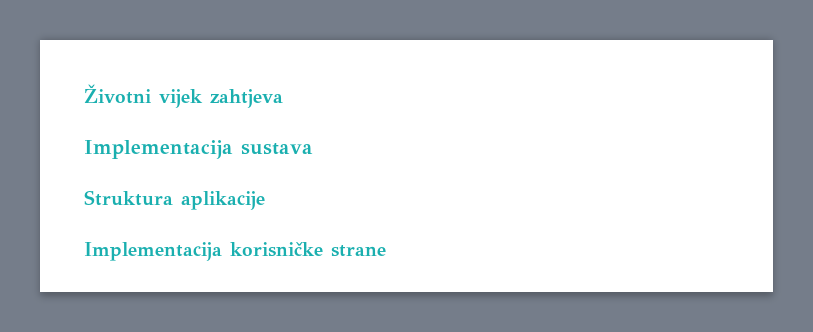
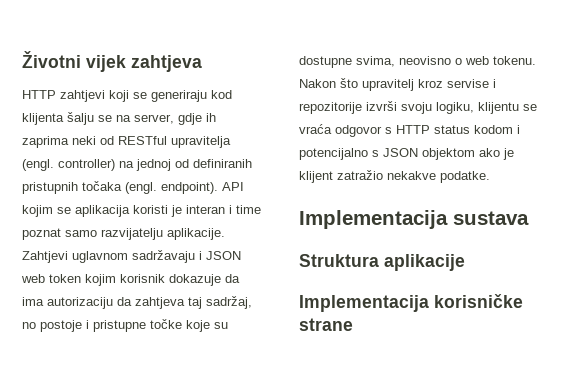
(283, 98) none -> [22,90,232,102] [22,112,216,125] [22,136,231,148] [22,159,252,171] [22,181,244,194] [22,205,261,217] [22,228,225,240] [22,250,241,263] [21,274,240,286] [22,296,252,309] [22,319,228,332] [299,56,536,68] [299,78,496,91] [299,101,537,114] [299,124,520,137] [299,148,514,160] [299,170,490,183] // HTTP zahtjevi koji se generiraju kod klijenta šalju se na server, gdje ih zaprima neki od RESTful upravitelja (engl. controller) na jednoj od definiranih pristupnih točaka (engl. endpoint). API kojim se aplikacija koristi je interan i time poznat samo razvijatelju aplikacije. Zahtjevi uglavnom sadržavaju i JSON web token kojim korisnik dokazuje da ima autorizaciju da zahtjeva taj sadržaj, no postoje i pristupne točke koje su dostupne svima, neovisno o web tokenu. Nakon što upravitelj kroz servise i repozitorije izvrši svoju logiku, klijentu se vraća odgovor s HTTP status kodom i potencijalno s JSON objektom ako je klijent zatražio nekakve podatke.

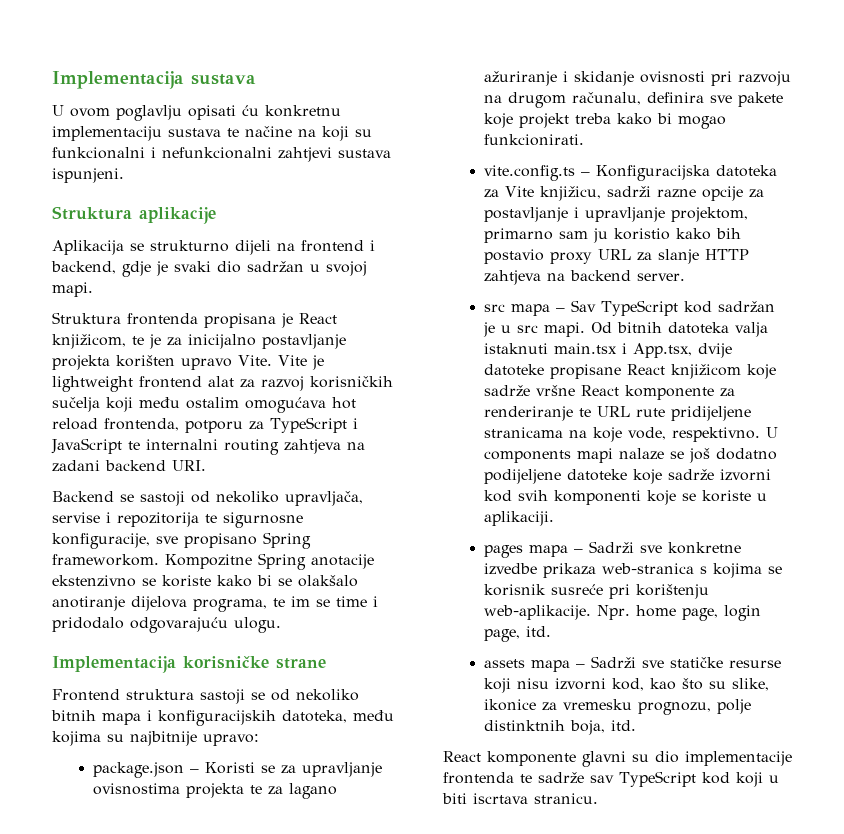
[22,51,202,72] [22,90,232,102] [22,112,216,125] [22,136,231,148] [22,159,252,171] [22,181,244,194] [22,205,261,217] [22,228,225,240] [22,250,241,263] [21,274,240,286] [22,296,252,309] [22,319,228,332] [299,56,536,68] [299,78,496,91] [299,101,537,114] [299,124,520,137] [299,148,514,160] [299,170,490,183] [299,210,529,229] [299,254,465,271] [299,294,523,312] [299,318,353,331] Životni vijek zahtjeva // HTTP zahtjevi koji se generiraju kod klijenta šalju se na server, gdje ih zaprima neki od RESTful upravitelja (engl. controller) na jednoj od definiranih pristupnih točaka (engl. endpoint). API kojim se aplikacija koristi je interan i time poznat samo razvijatelju aplikacije. Zahtjevi uglavnom sadržavaju i JSON web token kojim korisnik dokazuje da ima autorizaciju da zahtjeva taj sadržaj, no postoje i pristupne točke koje su dostupne svima, neovisno o web tokenu. Nakon što upravitelj kroz servise i repozitorije izvrši svoju logiku, klijentu se vraća odgovor s HTTP status kodom i potencijalno s JSON objektom ako je klijent zatražio nekakve podatke. // Implementacija sustava // Struktura aplikacije // Implementacija korisničke strane -> [52,71,256,89] [52,105,341,121] [52,126,372,141] [52,147,391,162] [52,168,124,183] [52,206,216,224] [52,240,375,255] [51,261,367,277] [52,282,93,297] [52,312,337,328] [52,334,346,349] [52,355,324,370] [52,376,393,392] [52,397,356,413] [52,417,358,433] [51,438,365,455] [52,460,206,472] [52,491,363,506] [52,512,303,528] [52,532,311,549] [52,553,374,570] [52,575,358,587] [52,596,378,612] [52,617,281,633] [52,656,326,673] [52,689,359,704] [51,710,394,726] [52,731,259,746] [93,762,383,778] [93,783,338,799] [484,71,792,86] [484,92,784,108] [484,113,727,129] [484,134,585,146] [484,165,778,181] [484,186,765,201] [484,207,749,222] [484,228,742,243] [484,249,750,264] [484,270,686,285] [484,300,776,316] [483,322,769,337] [484,343,733,358] [484,364,777,379] [484,385,736,400] [484,406,752,421] [484,427,779,442] [484,448,778,463] [484,469,772,484] [484,490,768,505] [484,511,555,526] [484,541,742,558] [484,563,783,578] [484,584,710,599] [484,605,762,621] [484,626,552,642] [484,656,782,672] [484,678,770,693] [484,699,752,715] [484,720,637,735] [443,751,792,767] [443,771,779,787] [442,793,598,804] Implementacija sustava // U ovom poglavlju opisati ću konkretnu implementaciju sustava te načine na koji su funkcionalni i nefunkcionalni zahtjevi sustava ispunjeni. // Struktura aplikacije // Aplikacija se strukturno dijeli na frontend i backend, gdje je svaki dio sadržan u svojoj mapi. // Struktura frontenda propisana je React knjižicom, te je za inicijalno postavljanje projekta korišten upravo Vite. Vite je lightweight frontend alat za razvoj korisničkih sučelja koji među ostalim omogućava hot reload frontenda, potporu za TypeScript i JavaScript te internalni routing zahtjeva na zadani backend URI. // Backend se sastoji od nekoliko upravljača, servise i repozitorija te sigurnosne konfiguracije, sve propisano Spring frameworkom. Kompozitne Spring anotacije ekstenzivno se koriste kako bi se olakšalo anotiranje dijelova programa, te im se time i pridodalo odgovarajuću ulogu. // Implementacija korisničke strane // Frontend struktura sastoji se od nekoliko bitnih mapa i konfiguracijskih datoteka, među kojima su najbitnije upravo: // package.json – Koristi se za upravljanje ovisnostima projekta te za lagano ažuriranje i skidanje ovisnosti pri razvoju na drugom računalu, definira sve pakete koje projekt treba kako bi mogao funkcionirati. // vite.config.ts – Konfiguracijska datoteka za Vite knjižicu, sadrži razne opcije za postavljanje i upravljanje projektom, primarno sam ju koristio kako bih postavio proxy URL za slanje HTTP zahtjeva na backend server. // src mapa – Sav TypeScript kod sadržan je u src mapi. Od bitnih datoteka valja istaknuti main.tsx i App.tsx, dvije datoteke propisane React knjižicom koje sadrže vršne React komponente za renderiranje te URL rute pridijeljene stranicama na koje vode, respektivno. U components mapi nalaze se još dodatno podijeljene datoteke koje sadrže izvorni kod svih komponenti koje se koriste u aplikaciji. // pages mapa – Sadrži sve konkretne izvedbe prikaza web-stranica s kojima se korisnik susreće pri korištenju web-aplikacije. Npr. home page, login page, itd. // assets mapa – Sadrži sve statičke resurse koji nisu izvorni kod, kao što su slike, ikonice za vremesku prognozu, polje distinktnih boja, itd. // React komponente glavni su dio implementacije frontenda te sadrže sav TypeScript kod koji u biti iscrtava stranicu.

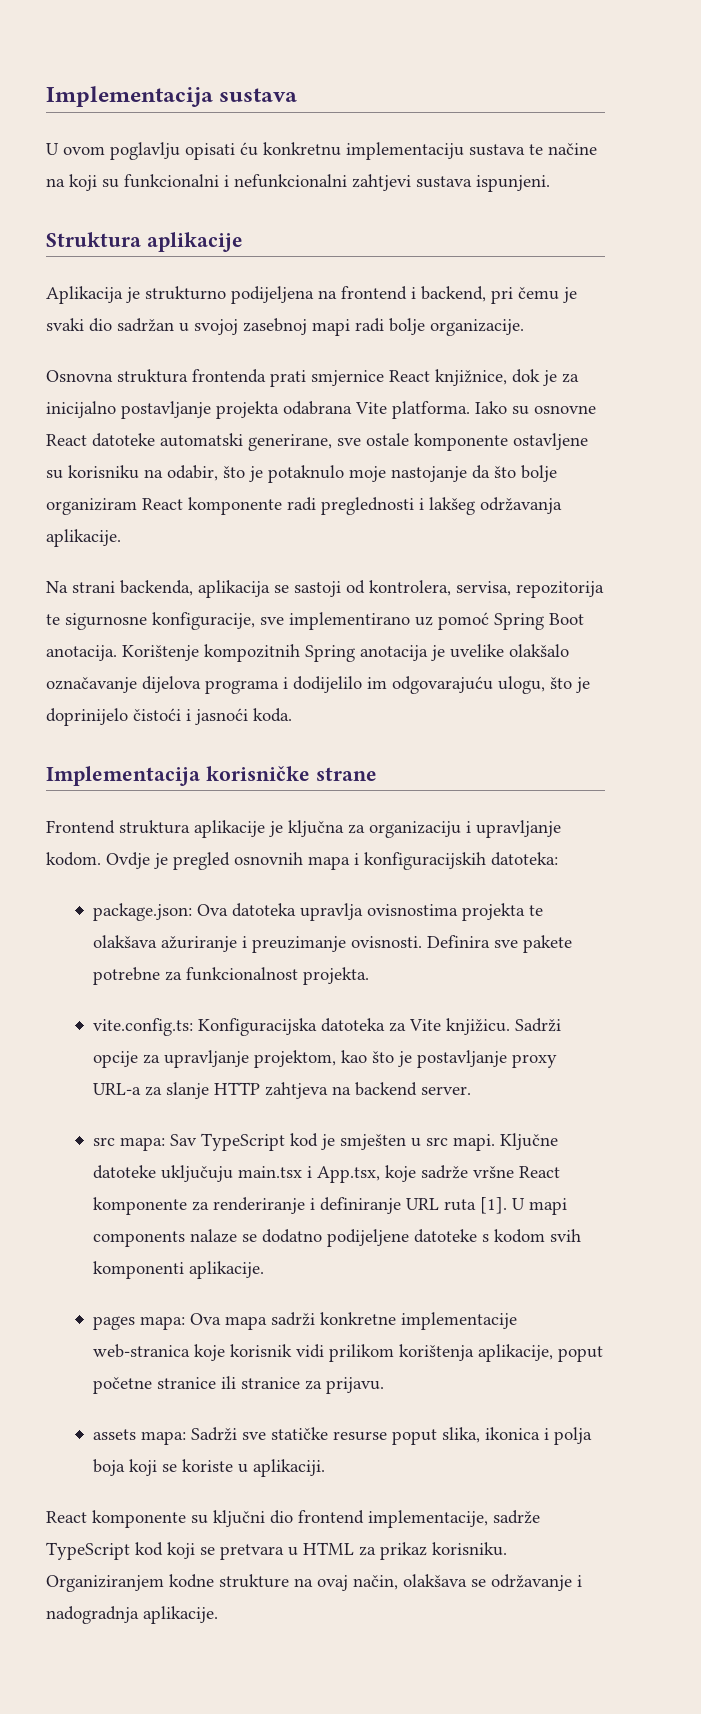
[130,240,271,255] se strukturno dijeli -> [126,286,314,304] je strukturno podijeljena
[122,261,151,277] gdje -> [491,287,559,304] pri čemu
[52,282,93,297] [52,312,337,328] [52,334,144,349] mapi. // Struktura frontenda propisana je React knjižicom, te -> [243,318,524,336] [46,369,540,387] zasebnoj mapi radi bolje organizacije. // Osnovna struktura frontenda prati smjernice React knjižnice, dok
[116,355,324,370] [52,376,393,392] [52,397,356,413] [52,417,358,433] [51,438,365,455] [52,460,206,472] [52,491,363,506] [52,512,111,523] korišten upravo Vite. Vite je lightweight frontend alat za razvoj korisničkih sučelja koji među ostalim omogućava hot reload frontenda, potporu za TypeScript i JavaScript te internalni routing zahtjeva na zadani backend URI. // Backend se sastoji od nekoliko upravljača, servise i -> [283,401,596,419] [46,433,588,451] [46,465,557,483] [46,497,562,515] [46,529,121,547] [46,580,511,598] odabrana Vite platforma. Iako su osnovne React datoteke automatski generirane, sve ostale komponente ostavljene su korisniku na odabir, što je potaknulo moje nastojanje da što bolje organiziram React komponente radi preglednosti i lakšeg održavanja aplikacije. // Na strani backenda, aplikacija se sastoji od kontrolera, servisa,
[184,532,311,549] [52,553,374,570] [52,575,358,587] [52,596,378,612] [52,617,281,633] propisano Spring frameworkom. Kompozitne Spring anotacije ekstenzivno se koriste kako bi se olakšalo anotiranje dijelova programa, te im se time i pridodalo odgovarajuću ulogu. -> [289,612,584,630] [46,644,569,662] [46,676,590,694] [46,708,292,726] implementirano uz pomoć Spring Boot anotacija. Korištenje kompozitnih Spring anotacija je uvelike olakšalo označavanje dijelova programa i dodijelilo im odgovarajuću ulogu, što je doprinijelo čistoći i jasnoći koda.
[200,689,359,704] [51,710,394,726] [52,731,259,746] [93,762,383,778] [93,783,338,799] [484,71,792,86] [484,92,784,108] [484,113,727,129] [484,134,585,146] [484,165,778,181] [484,186,765,201] [484,207,749,222] [484,228,742,243] [484,249,632,264] sastoji se od nekoliko bitnih mapa i konfiguracijskih datoteka, među kojima su najbitnije upravo: // package.json – Koristi se za upravljanje ovisnostima projekta te za lagano ažuriranje i skidanje ovisnosti pri razvoju na drugom računalu, definira sve pakete koje projekt treba kako bi mogao funkcionirati. // vite.config.ts – Konfiguracijska datoteka za Vite knjižicu, sadrži razne opcije za postavljanje i upravljanje projektom, primarno sam ju koristio kako bih postavio proxy URL -> [194,820,561,838] [46,852,558,870] [93,903,544,921] [93,935,573,953] [93,967,370,985] [93,1018,562,1036] [93,1050,558,1068] [93,1083,142,1095] aplikacije je ključna za organizaciju i upravljanje kodom. Ovdje je pregled osnovnih mapa i konfiguracijskih datoteka: // package.json: Ova datoteka upravlja ovisnostima projekta te olakšava ažuriranje i preuzimanje ovisnosti. Definira sve pakete potrebne za funkcionalnost projekta. // vite.config.ts: Konfiguracijska datoteka za Vite knjižicu. Sadrži opcije za upravljanje projektom, kao što je postavljanje proxy URL-a
[511,304,566,316] mapa – -> [120,1137,166,1151] mapa:
[718,301,776,312] [483,322,496,337] sadržan je -> [321,1134,407,1150] je smješten
[591,322,769,337] [484,343,733,358] [484,364,742,379] Od bitnih datoteka valja istaknuti main.tsx i App.tsx, dvije datoteke propisane React knjižicom -> [500,1133,559,1150] [93,1165,381,1183] Ključne datoteke uključuju main.tsx i App.tsx,
[579,406,752,421] [484,427,779,442] [484,448,614,463] te URL rute pridijeljene stranicama na koje vode, respektivno. U components mapi -> [310,1197,568,1215] [93,1231,186,1247] i definiranje URL ruta [1]. U mapi components
[689,448,711,463] još -> (258, 1238) none
[633,469,772,484] [484,490,768,505] [484,511,555,526] [484,541,742,558] [484,563,783,578] [484,584,710,599] [484,605,762,621] [484,626,552,642] [484,656,782,672] [484,678,770,693] [484,699,752,715] [484,720,637,735] [443,751,792,767] [443,771,779,787] [442,793,598,804] koje sadrže izvorni kod svih komponenti koje se koriste u aplikaciji. // pages mapa – Sadrži sve konkretne izvedbe prikaza web-stranica s kojima se korisnik susreće pri korištenju web-aplikacije. Npr. home page, login page, itd. // assets mapa – Sadrži sve statičke resurse koji nisu izvorni kod, kao što su slike, ikonice za vremesku prognozu, polje distinktnih boja, itd. // React komponente glavni su dio implementacije frontenda te sadrže sav TypeScript kod koji u biti iscrtava stranicu. -> [482,1229,582,1243] [93,1261,265,1279] [93,1312,518,1330] [93,1344,604,1362] [93,1376,385,1394] [93,1427,593,1445] [93,1459,326,1477] [46,1510,540,1528] [46,1542,507,1560] [46,1574,582,1592] [46,1606,218,1624] s kodom svih komponenti aplikacije. // pages mapa: Ova mapa sadrži konkretne implementacije web-stranica koje korisnik vidi prilikom korištenja aplikacije, poput početne stranice ili stranice za prijavu. // assets mapa: Sadrži sve statičke resurse poput slika, ikonica i polja boja koji se koriste u aplikaciji. // React komponente su ključni dio frontend implementacije, sadrže TypeScript kod koji se pretvara u HTML za prikaz korisniku. Organiziranjem kodne strukture na ovaj način, olakšava se održavanje i nadogradnja aplikacije.

